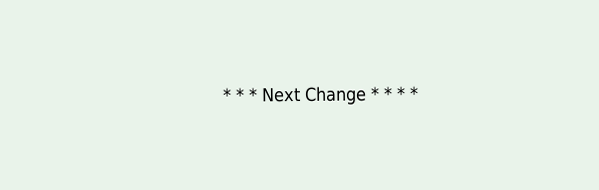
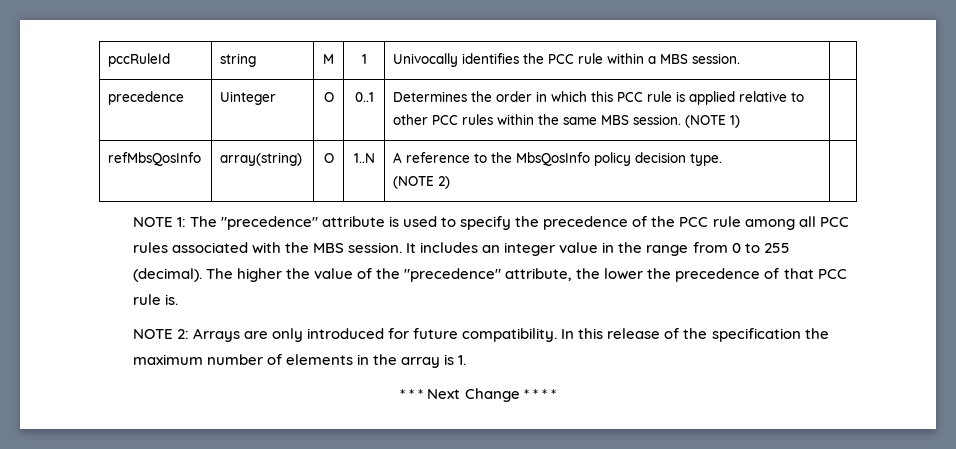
(221, 94) none -> [108,53,171,67] [220,53,257,67] [323,54,334,64] [361,54,367,64] [393,53,741,67] [108,91,185,105] [220,91,277,105] [323,92,334,102] [354,92,374,102] [393,91,805,105] [393,114,741,128] [108,152,202,166] [220,152,303,166] [323,153,334,163] [353,153,375,163] [393,152,723,166] [393,176,451,189] [132,216,849,230] [132,242,790,256] [132,268,847,282] [132,294,178,305] [132,328,829,342] [132,354,467,368] pccRuleId | string | M | 1 | Univocally identifies the PCC rule within a MBS session. | // precedence | Uinteger | O | 0..1 | Determines the order in which this PCC rule is applied relative to other PCC rules within the same MBS session. (NOTE 1) | // refMbsQosInfo | array(string) | O | 1..N | A reference to the MbsQosInfo policy decision type. // (NOTE 2) | // NOTE 1: The "precedence" attribute is used to specify the precedence of the PCC rule among all PCC rules associated with the MBS session. It includes an integer value in the range from 0 to 255 (decimal). The higher the value of the "precedence" attribute, the lower the precedence of that PCC rule is. // NOTE 2: Arrays are only introduced for future compatibility. In this release of the specification the maximum number of elements in the array is 1. //

